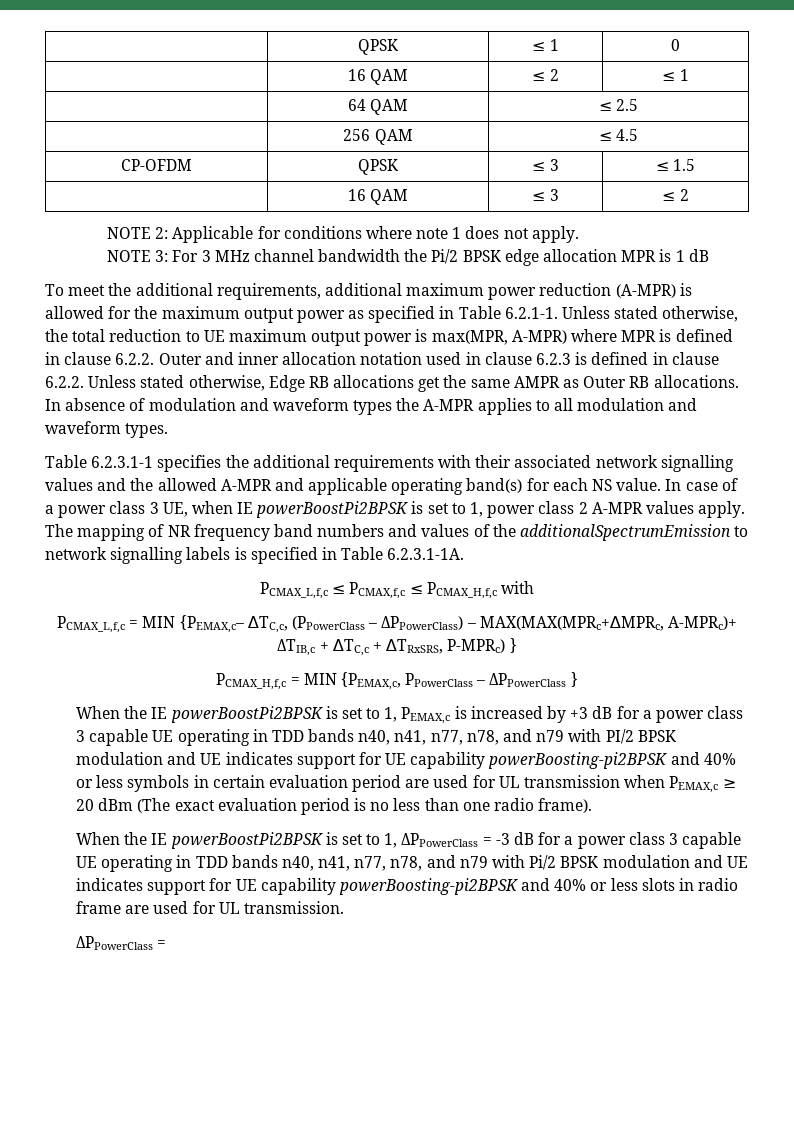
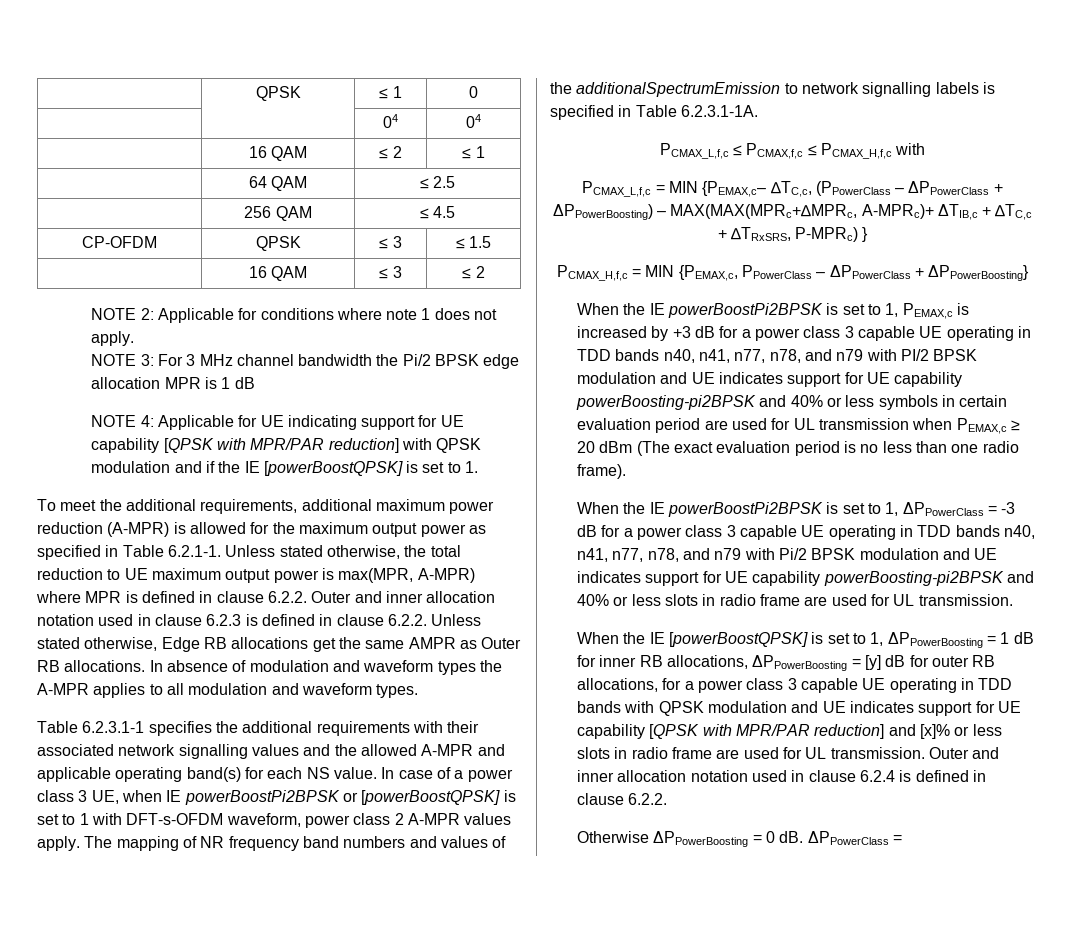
(680, 45) none -> [383,114,398,128] [466,114,481,128] // | | 04 | 04
(709, 255) none -> [91,415,464,430] [91,438,482,453] [91,461,479,476] // NOTE 4: Applicable for UE indicating support for UE capability [QPSK with MPR/PAR reduction] with QPSK modulation and if the IE [powerBoostQPSK] is set to 1.
[411,501,484,517] is set to 1, -> [342,790,516,805] [37,813,301,827] or [powerBoostQPSK] is set to 1 with DFT-s-OFDM waveform,
[381,616,464,630] ΔPPowerClass) -> [908,181,1003,195] [552,204,653,220] ΔPPowerClass + ΔPPowerBoosting)
[570,672,578,687] } -> [914,265,1030,281] + ΔPPowerBoosting}
(344, 907) none -> [577,632,1034,648] [577,655,996,671] [577,678,1013,693] [577,701,1021,716] [577,724,1002,739] [577,747,1000,759] [577,770,986,782] [577,793,668,805] [577,831,804,847] When the IE [powerBoostQPSK] is set to 1, ΔPPowerBoosting = 1 dB for inner RB allocations, ΔPPowerBoosting = [y] dB for outer RB allocations, for a power class 3 capable UE operating in TDD bands with QPSK modulation and UE indicates support for UE capability [QPSK with MPR/PAR reduction] and [x]% or less slots in radio frame are used for UL transmission. Outer and inner allocation notation used in clause 6.2.4 is defined in clause 6.2.2. // Otherwise ΔPPowerBoosting = 0 dB.

